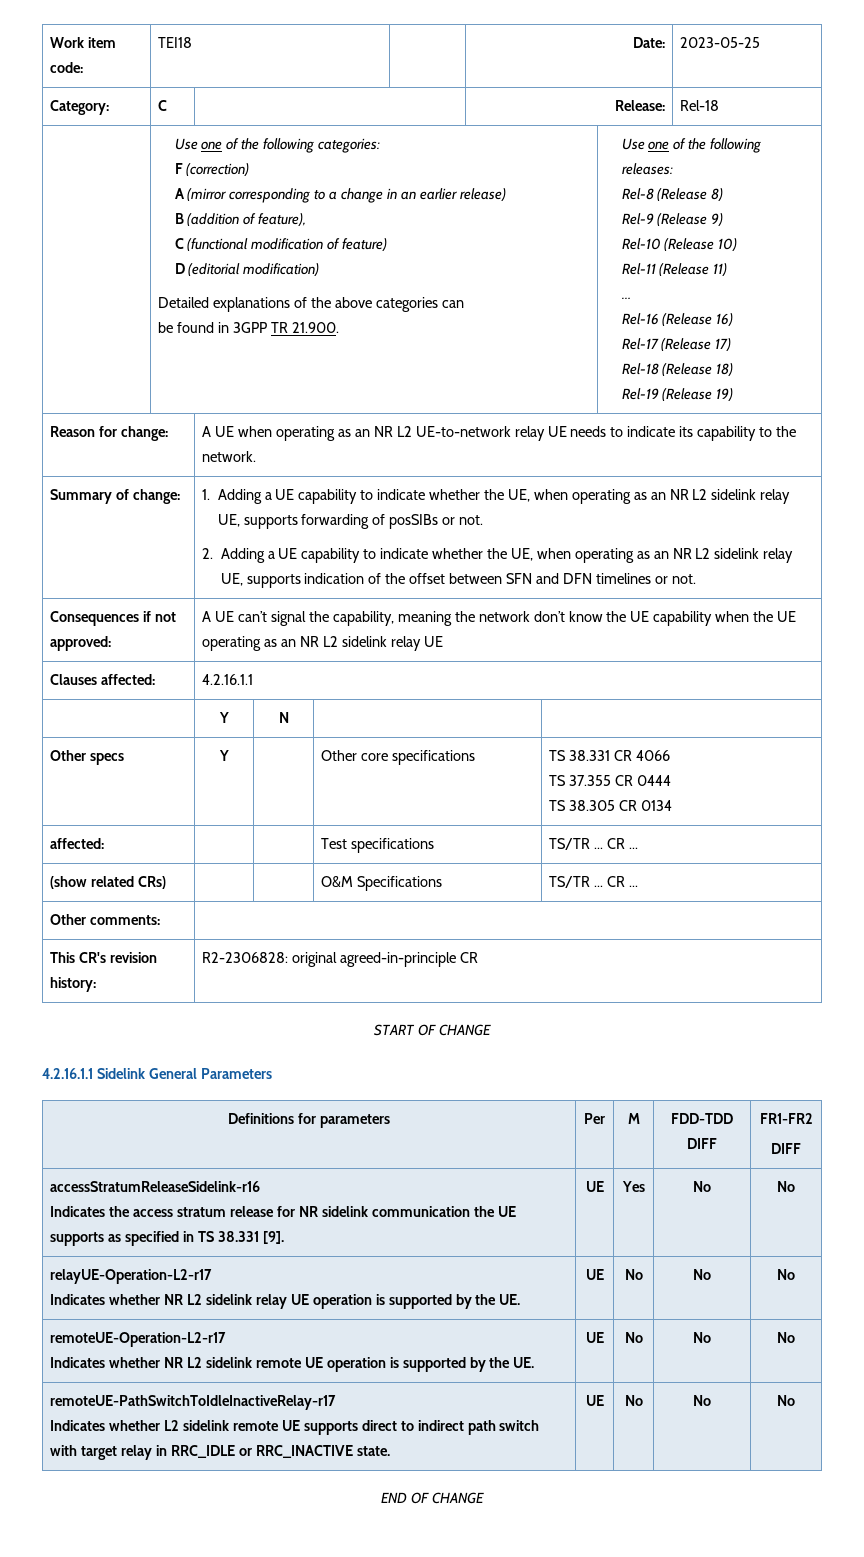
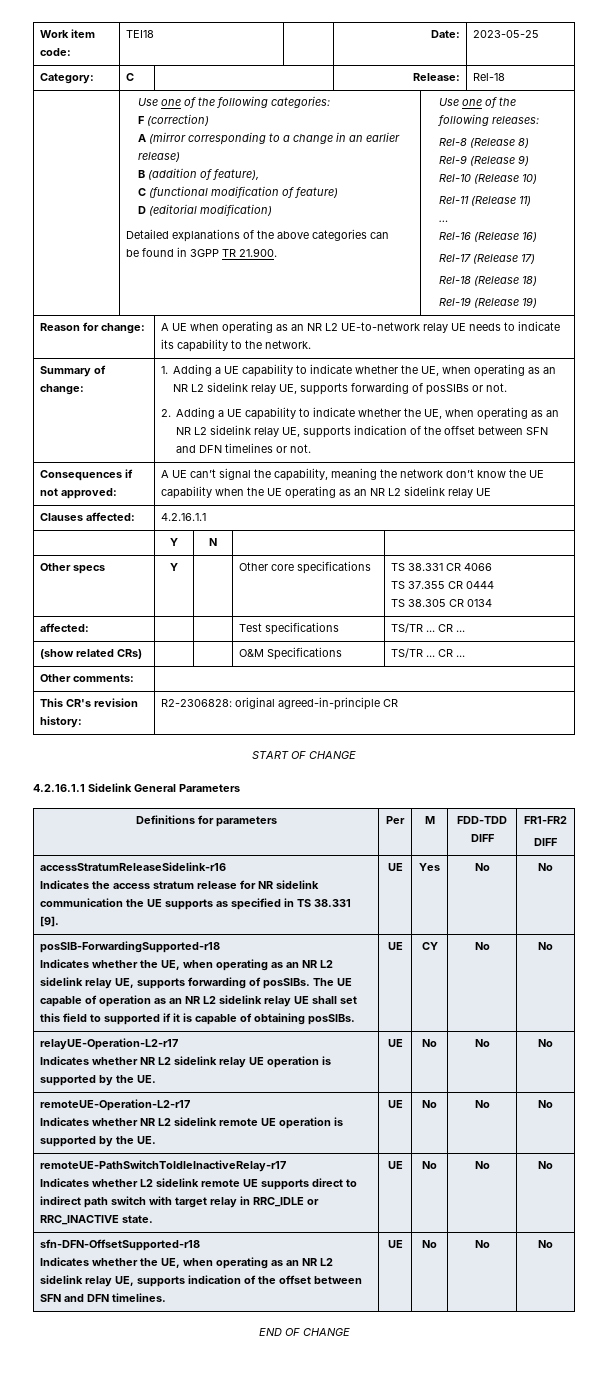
(795, 1186) none -> [39,941,220,953] [39,959,333,971] [39,977,352,989] [39,995,357,1007] [39,1013,355,1025] [387,942,403,950] [421,942,438,950] [474,942,490,950] [538,942,553,950] // posSIB-ForwardingSupported-r18 // Indicates whether the UE, when operating as an NR L2 sidelink relay UE, supports forwarding of posSIBs. The UE capable of operation as an NR L2 sidelink relay UE shall set this field to supported if it is capable of obtaining posSIBs. | UE | CY | No | No
(795, 1400) none -> [39,1239,200,1251] [39,1257,333,1269] [39,1275,362,1287] [39,1293,166,1302] [387,1240,403,1248] [422,1240,437,1248] [474,1240,490,1248] [538,1240,553,1248] // sfn-DFN-OffsetSupported-r18 // Indicates whether the UE, when operating as an NR L2 sidelink relay UE, supports indication of the offset between SFN and DFN timelines. | UE | No | No | No

